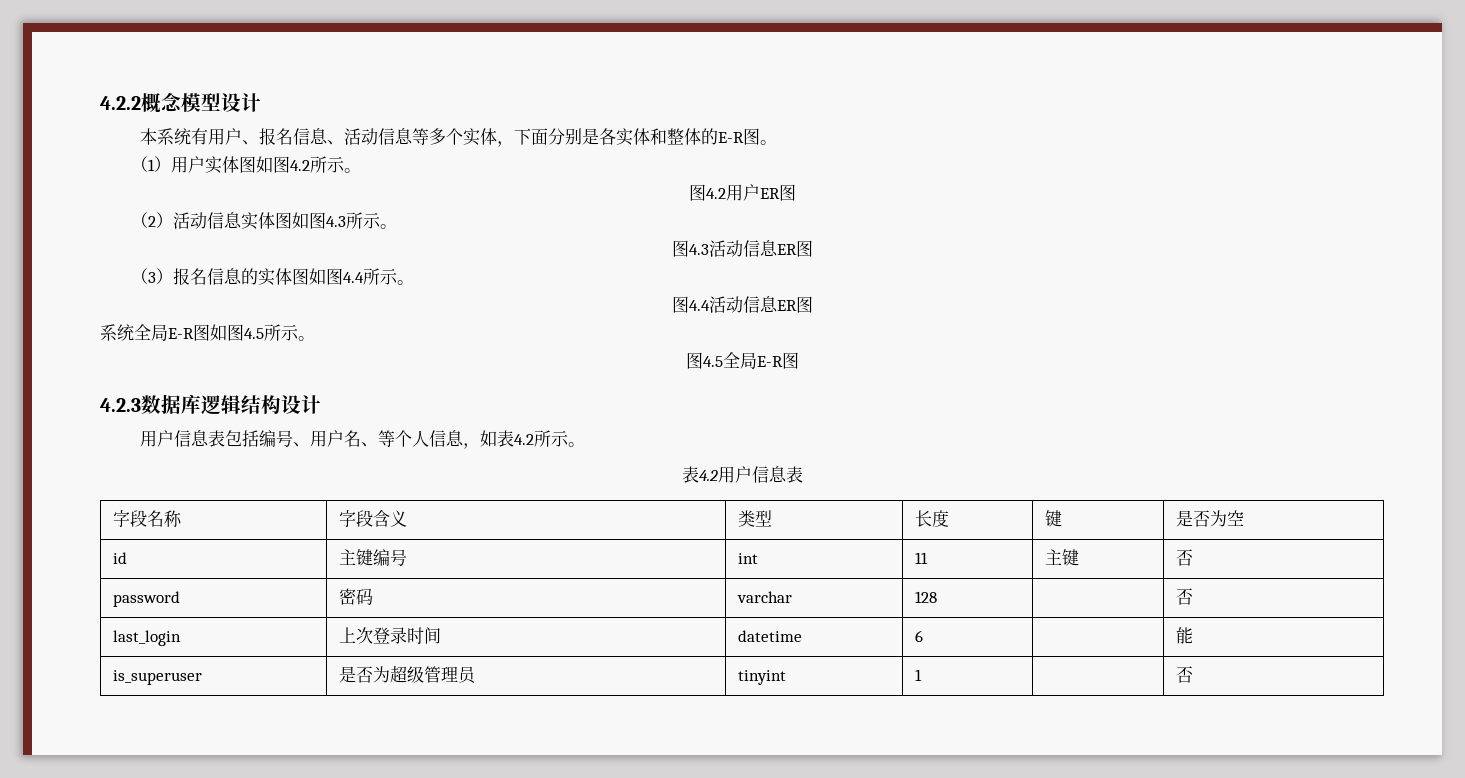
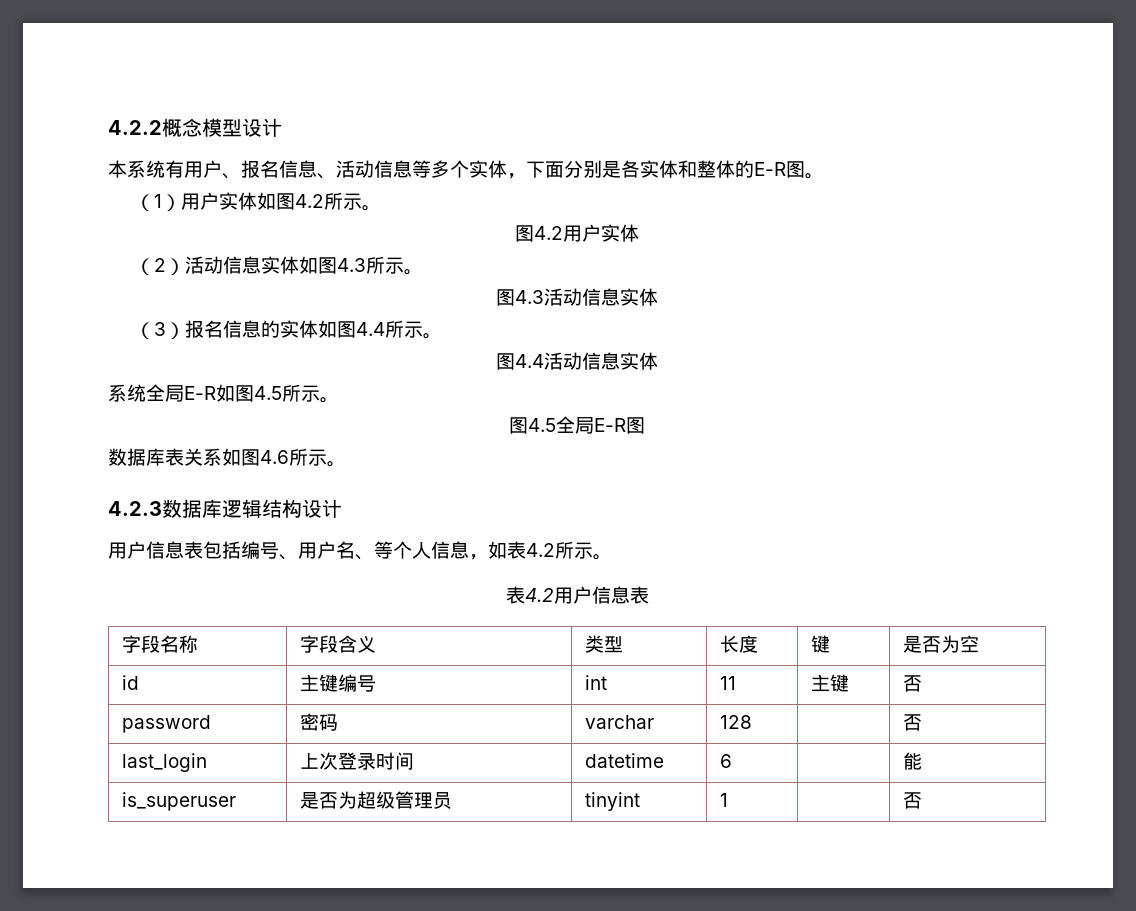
[238,156,256,173] 图 -> (257, 201) none
[759,184,796,201] ER图 -> [601,224,639,242] 实体
[274,212,292,229] 图 -> (299, 265) none
[776,240,813,257] ER图 -> [620,288,658,306] 实体
[291,268,309,285] 图 -> (318, 329) none
[776,296,813,313] ER图 -> [620,352,658,370] 实体
[193,324,210,341] 图 -> (216, 393) none
(799, 360) none -> [108,448,346,467] // 数据库表关系如图4.6所示。

